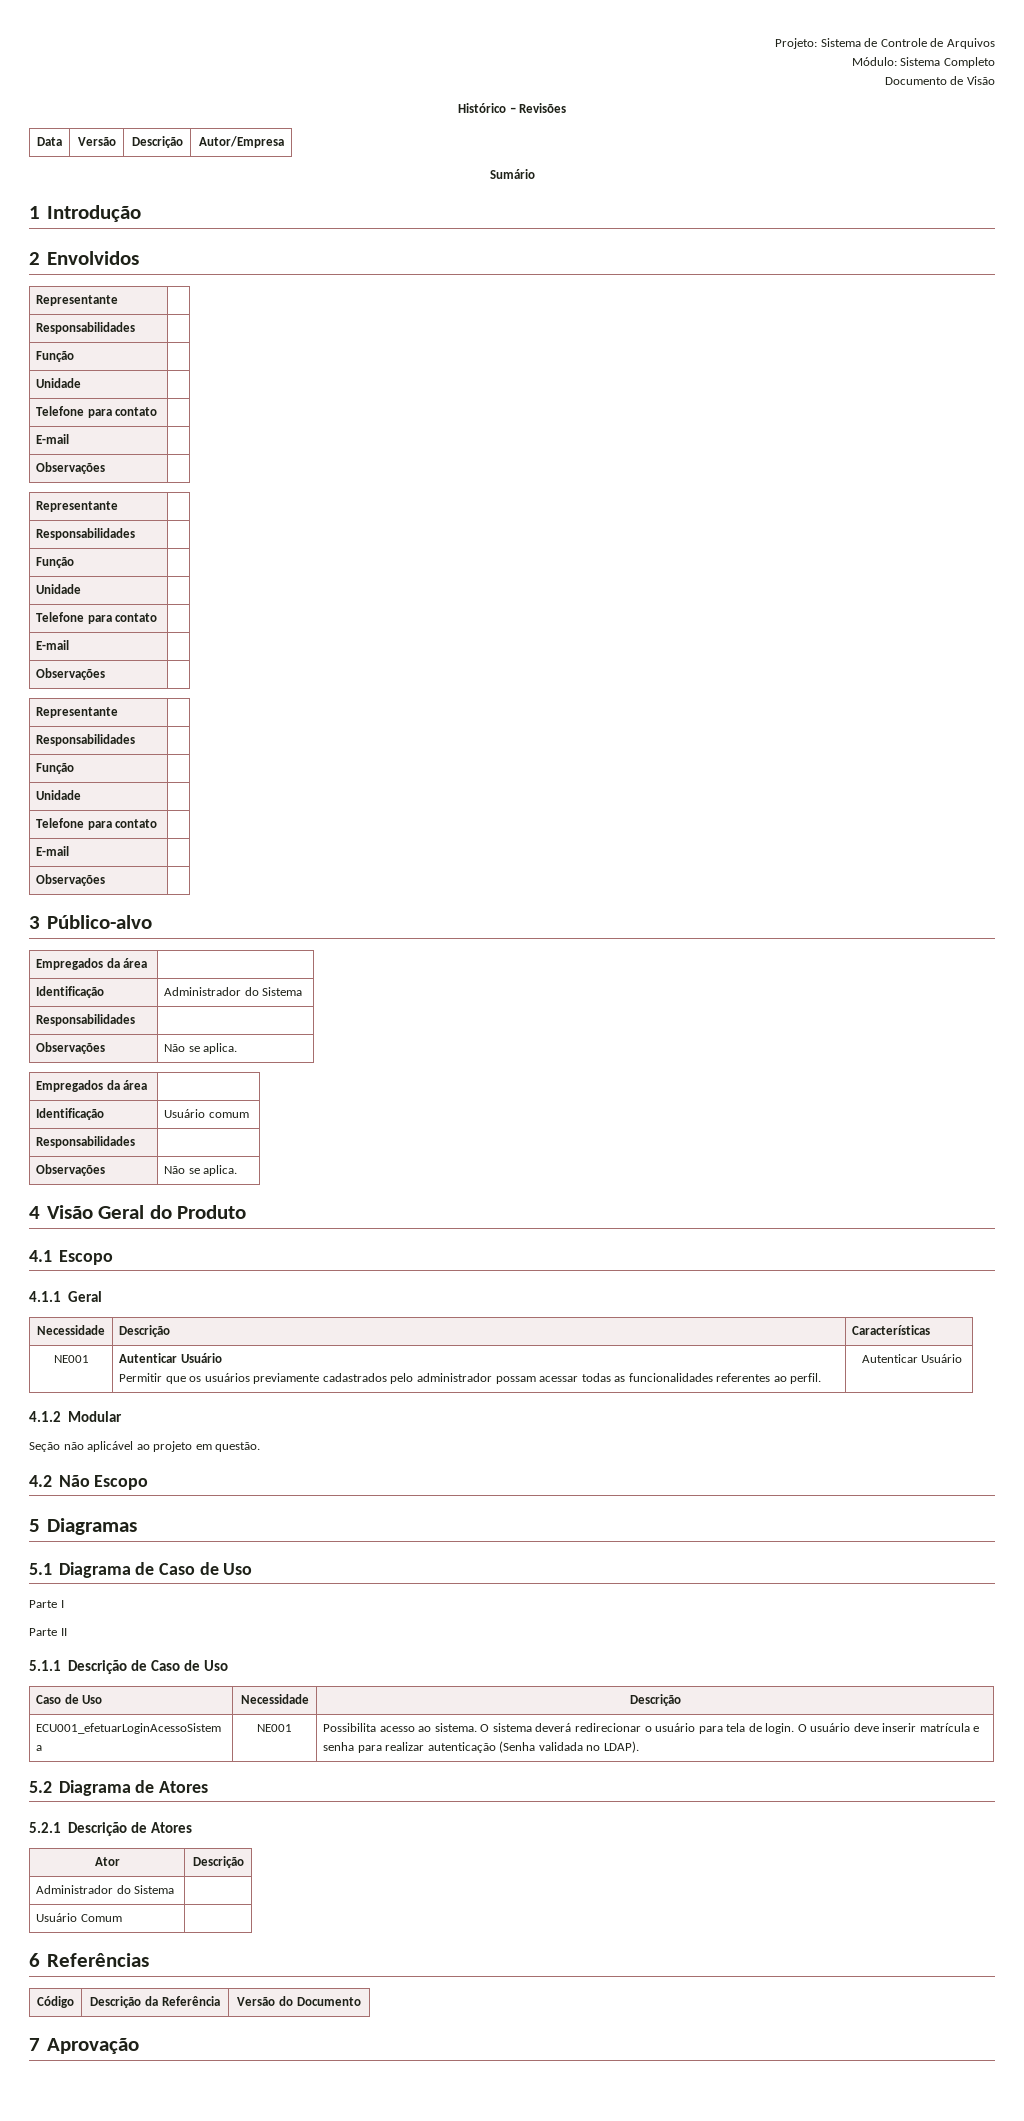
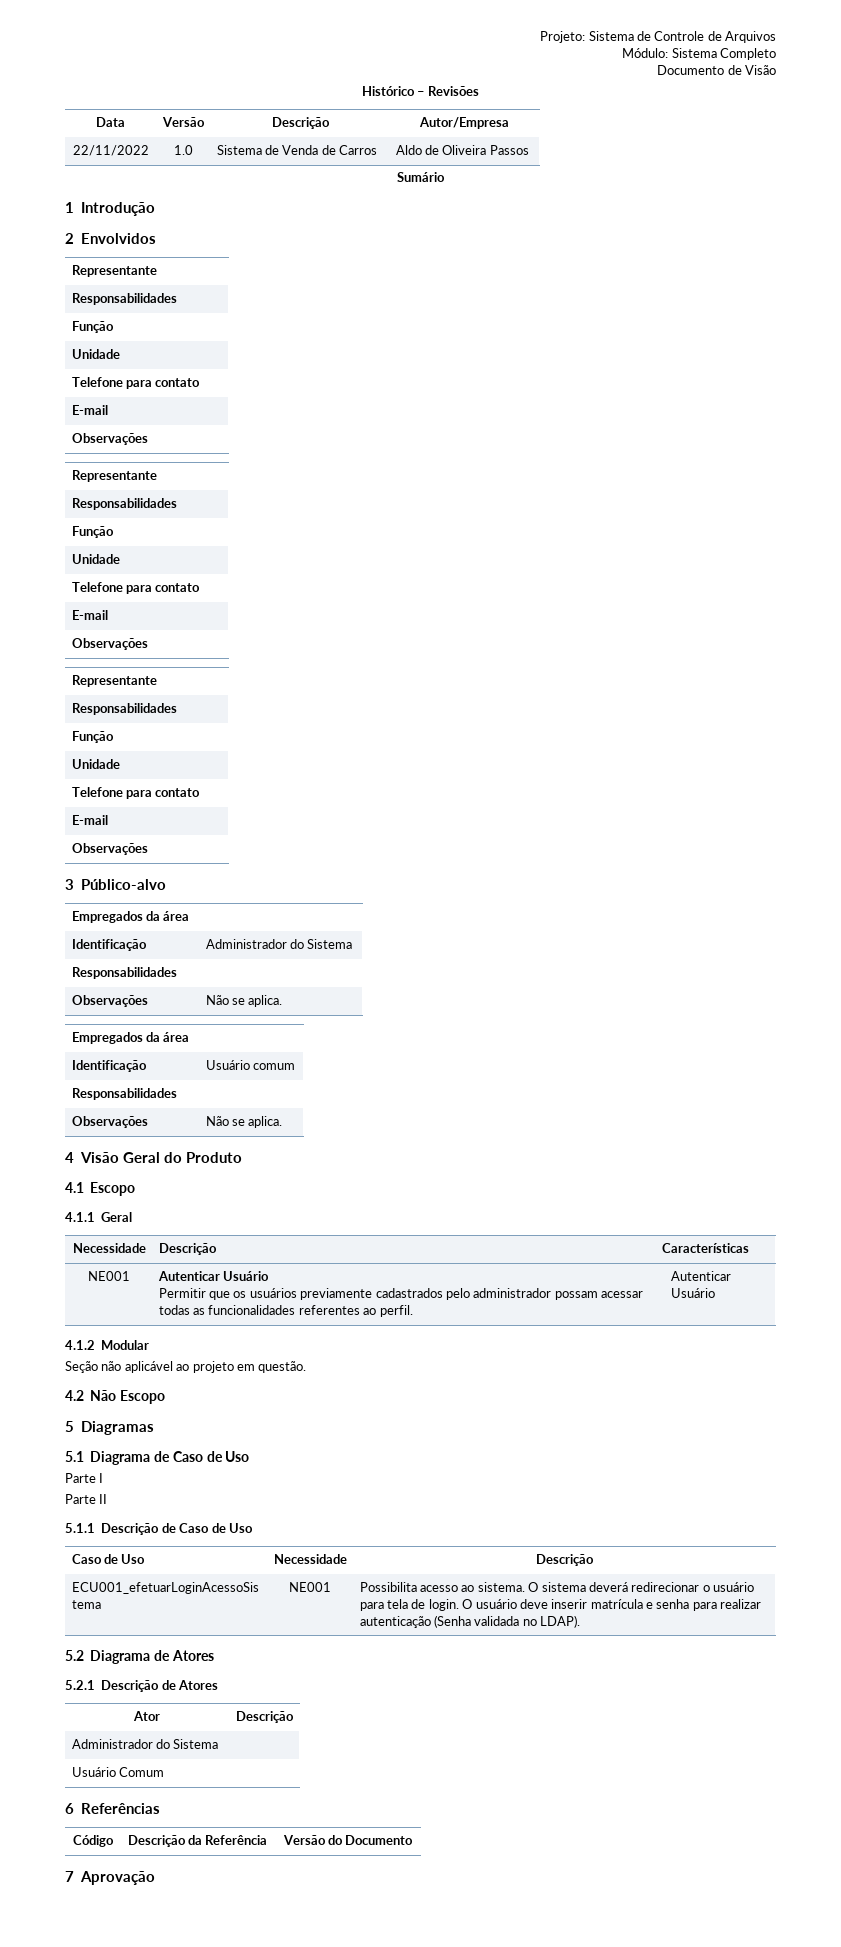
(284, 142) none -> [72,145,149,156] [173,145,193,155] [216,145,378,155] [395,145,529,155] // 22/11/2022 | 1.0 | Sistema de Venda de Carros | Aldo de Oliveira Passos

